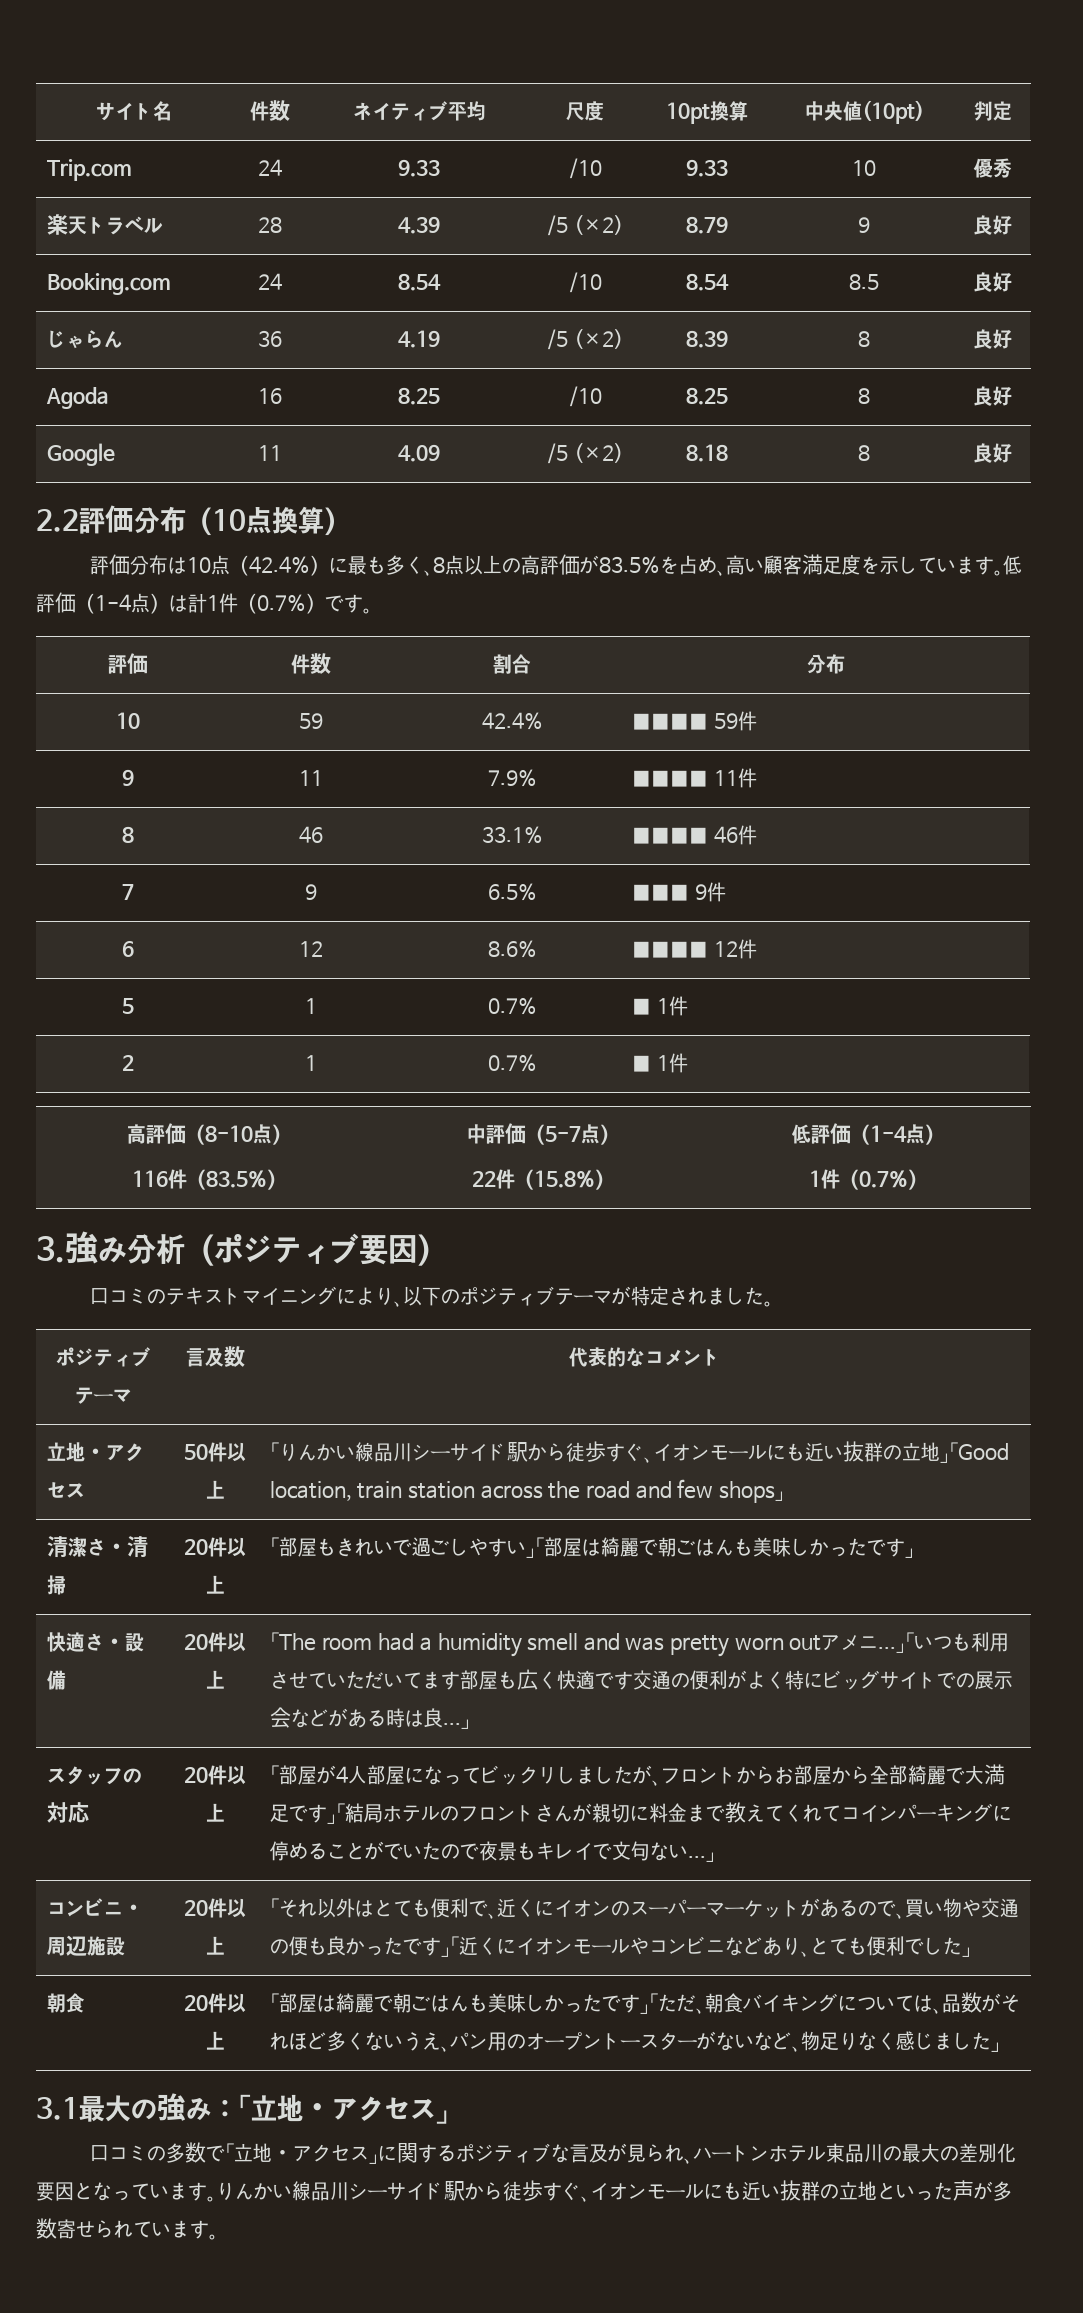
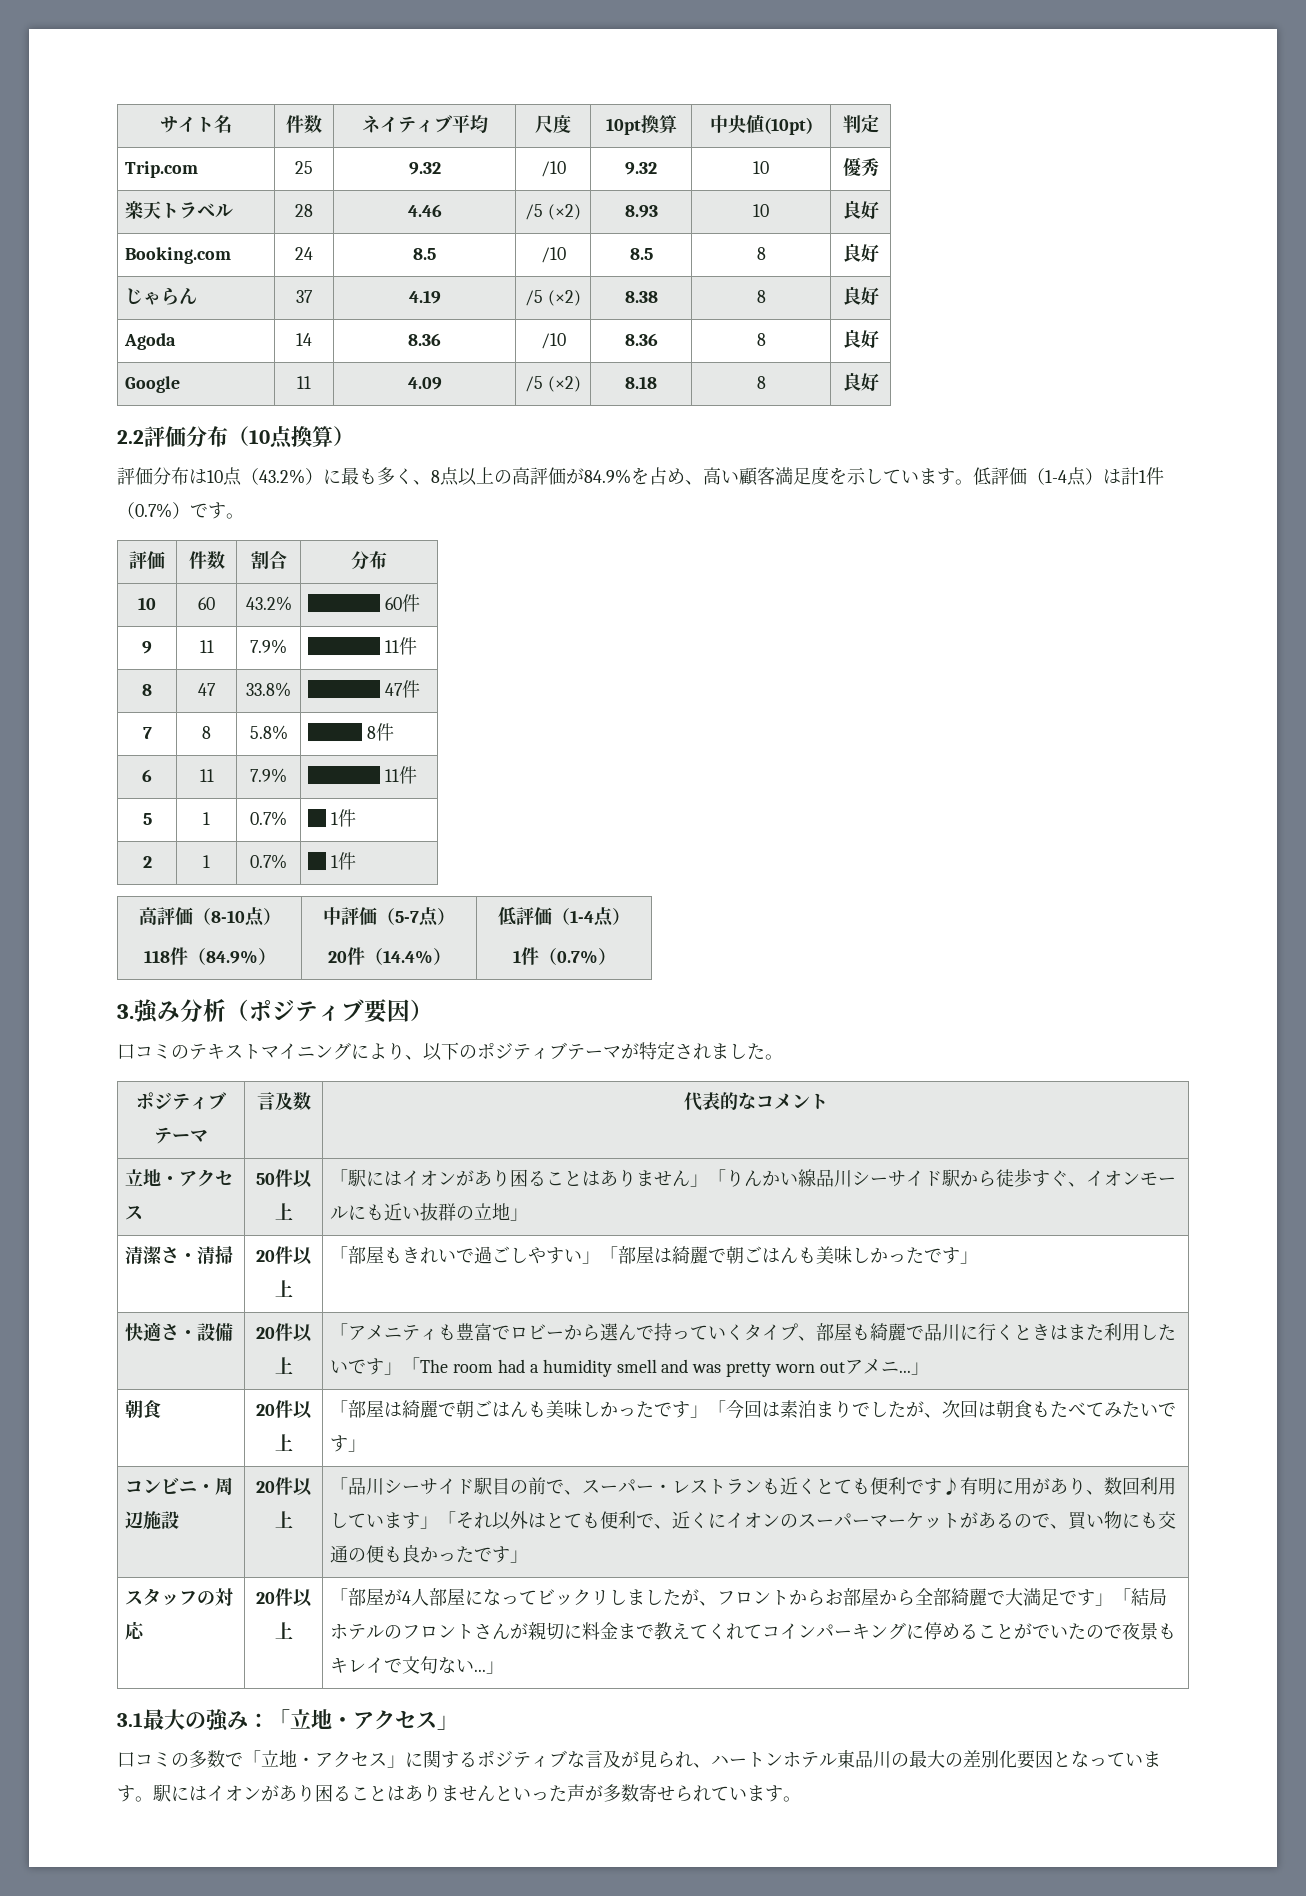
[257,159,282,176] [398,159,440,177] [568,158,602,179] [686,159,728,177] 24 | 9.33 | /10 | 9.33 -> [295,161,313,174] [408,162,441,175] [540,161,566,177] [625,162,657,175] 25 | 9.32 | /10 | 9.32
[398,216,440,234] [547,215,623,236] [686,216,728,234] [858,217,870,233] 4.39 | /5 (×2) | 8.79 | 9 -> [407,204,442,217] [525,204,581,220] [624,205,658,218] [753,204,769,217] 4.46 | /5 (×2) | 8.93 | 10
[398,273,441,291] [568,272,602,293] [686,273,729,291] [849,274,879,290] 8.54 | /10 | 8.54 | 8.5 -> [413,248,436,260] [540,247,566,263] [629,248,653,260] [756,247,766,260] 8.5 | /10 | 8.5 | 8
[257,330,282,347] 36 -> [296,290,313,303] 37
[686,330,728,348] 8.39 -> [624,291,658,303] 8.38
[257,388,282,404] [398,387,440,405] [568,386,602,407] [686,387,728,405] 16 | 8.25 | /10 | 8.25 -> [296,333,312,346] [408,333,441,346] [540,333,566,349] [624,333,658,346] 14 | 8.36 | /10 | 8.36
[249,556,311,574] 42.4% -> [259,469,305,484] 43.2%
[599,556,661,574] 83.5% -> [584,469,631,484] 84.9%
[299,713,323,729] [481,712,543,730] [631,713,738,730] 59 | 42.4% | ████ 59 -> [198,597,215,610] [245,596,292,611] [308,594,403,613] 60 | 43.2% | ████ 60
[299,826,323,843] [481,826,543,844] [631,826,738,844] 46 | 33.1% | ████ 46 -> [198,683,216,696] [246,682,291,697] [308,680,404,699] 47 | 33.8% | ████ 47
[305,884,317,900] [487,883,537,901] 9 | 6.5% -> [202,726,211,739] [249,725,288,740] 8 | 5.8%
[694,884,707,900] 9 -> [367,726,377,739] 8
[299,941,323,957] [487,940,537,958] [631,941,738,958] 12 | 8.6% | ████ 12 -> [199,769,214,782] [250,768,287,783] [308,766,400,785] 11 | 7.9% | ████ 11
[131,1169,267,1190] 116件（83.5% -> [143,947,258,965] 118件（84.9%
[472,1169,595,1190] 22件（15.8% -> [327,947,433,965] 20件（14.4%
(279, 1450) none -> [347,1169,727,1187] 駅にはイオンがあり困ることはありません」「
[948,1442,1009,1460] [269,1479,785,1503] 「Good location, train station across the road and few shops」 -> (529, 1214) none
(279, 1640) none -> [348,1323,1177,1341] [330,1357,421,1375] アメニティも豊富でロビーから選んで持っていくタイプ、部屋も綺麗で品川に行くときはまた利用したいです」「
[905,1632,1010,1652] [269,1669,1013,1690] [269,1707,461,1728] 「いつも利用させていただいてます部屋も広く快適です交通の便利がよく特にビッグサイトでの展示会などがある時は良... -> [125,1400,162,1418] [256,1400,313,1419] [274,1434,293,1451] [330,1400,1177,1419] [330,1435,367,1452] [125,1477,234,1495] [125,1511,180,1530] [256,1477,313,1496] [274,1511,293,1528] [330,1477,1177,1495] [330,1511,1177,1530] [330,1545,511,1563] // 朝食 | 20件以上 | 「部屋は綺麗で朝ごはんも美味しかったです」「今回は素泊まりでしたが、次回は朝食もたべてみたいです」 // コンビニ・周辺施設 | 20件以上 | 「品川シーサイド駅目の前で、スーパー・レストランも近くとても便利です♪有明に用があり、数回利用しています」「それ以外はとても便利で、近くにイオンのスーパーマーケットがあるので、買い物にも交通の便も良かったです
[46,1898,144,1917] [46,1935,125,1956] [184,1898,246,1918] [205,1936,225,1955] [269,1898,1019,1919] [269,1936,971,1957] [46,1993,85,2013] [184,1993,246,2013] [205,2031,225,2050] [269,1992,1020,2014] [269,2031,1000,2052] // コンビニ・周辺施設 | 20件以上 | 「それ以外はとても便利で、近くにイオンのスーパーマーケットがあるので、買い物や交通の便も良かったです」「近くにイオンモールやコンビニなどあり、とても便利でした」 // 朝食 | 20件以上 | 「部屋は綺麗で朝ごはんも美味しかったです」「ただ、朝食バイキングについては、品数がそれほど多くないうえ、パン用のオープントースターがないなど、物足りなく感じました」 -> (505, 1667) none
[216,2180,877,2202] りんかい線品川シーサイド駅から徒歩すぐ、イオンモールにも近い抜群の立地 -> [152,1784,495,1802] 駅にはイオンがあり困ることはありません

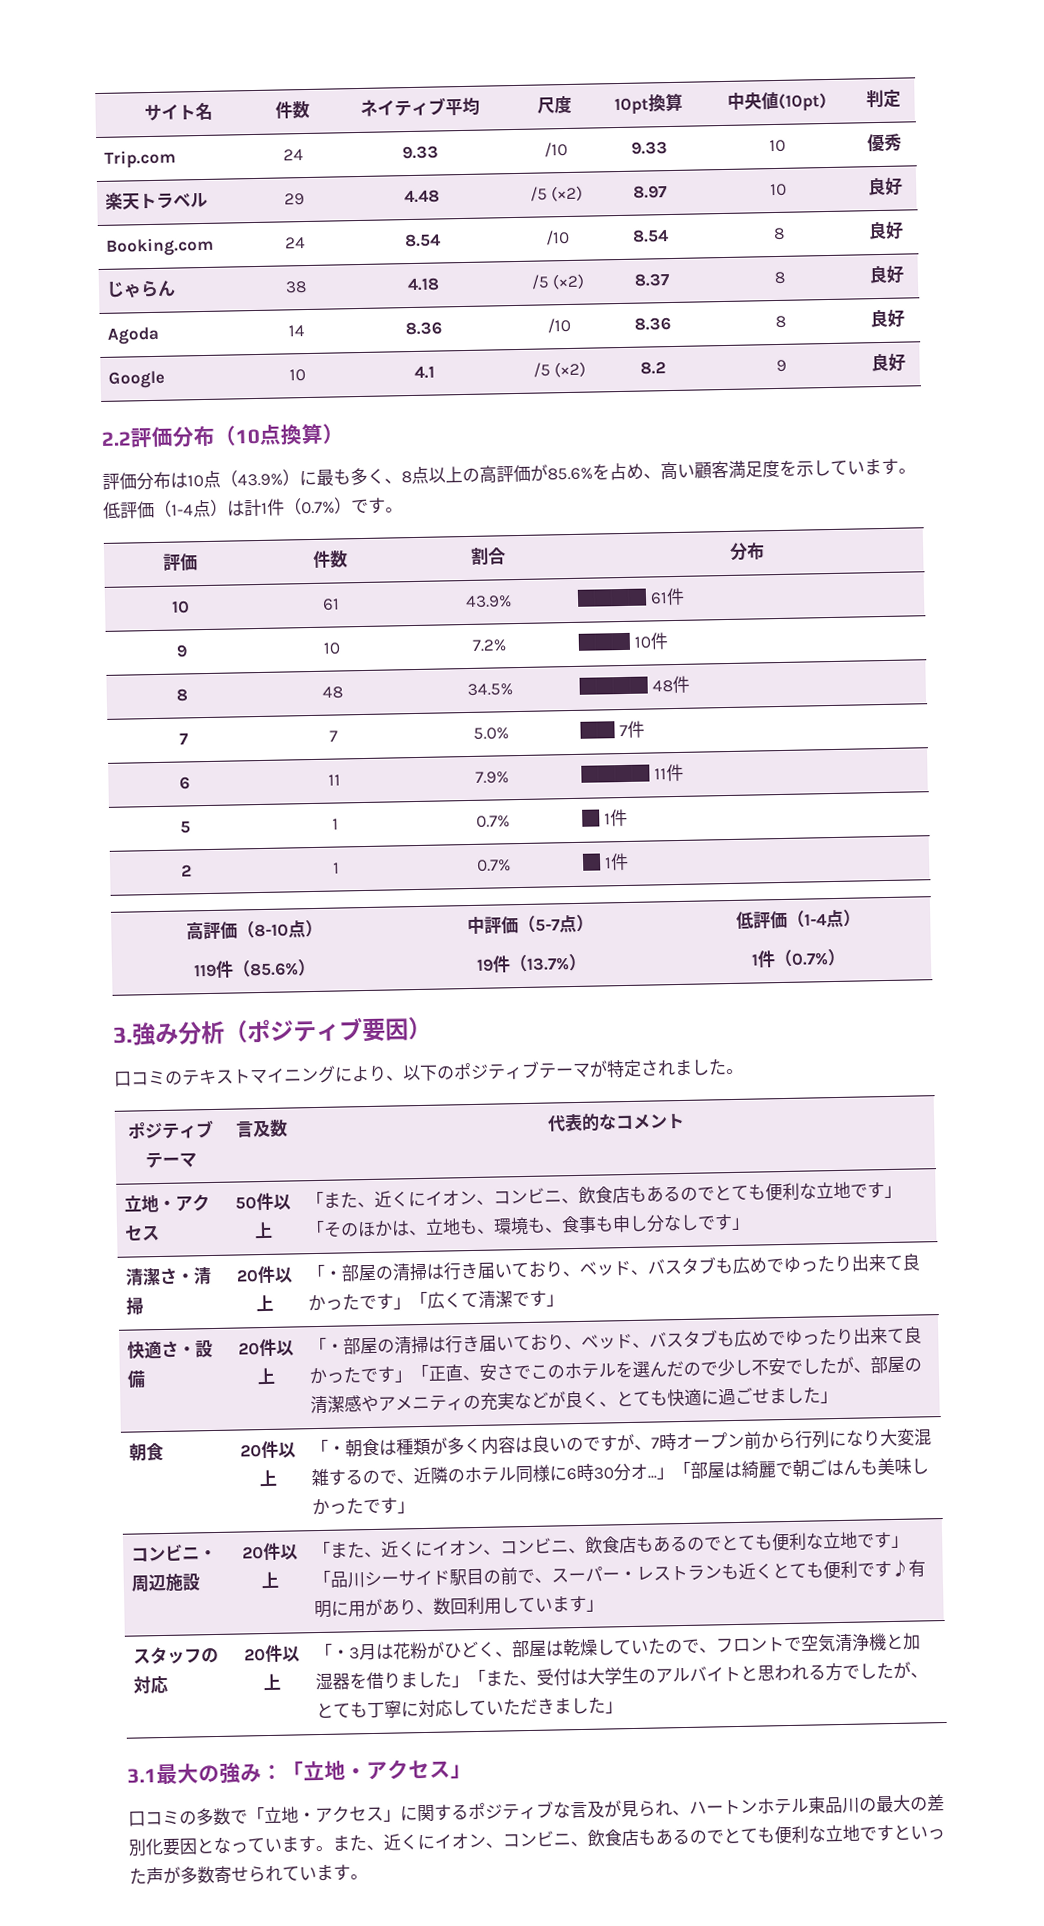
[295,161,313,174] [408,162,441,175] [540,161,566,177] [625,162,657,175] 25 | 9.32 | /10 | 9.32 -> [283,149,304,161] [402,145,439,160] [543,141,568,158] [630,141,668,155] 24 | 9.33 | /10 | 9.33
[295,204,313,217] [407,204,442,217] [525,204,581,220] [624,205,658,218] 28 | 4.46 | /5 (×2) | 8.93 -> [284,193,305,206] [403,189,440,204] [529,185,584,202] [633,185,668,199] 29 | 4.48 | /5 (×2) | 8.97
[413,248,436,260] [540,247,566,263] [629,248,653,260] 8.5 | /10 | 8.5 -> [403,233,441,248] [544,229,570,246] [632,229,669,243] 8.54 | /10 | 8.54
[296,290,313,303] [408,290,441,304] [525,290,581,306] [624,291,658,303] 37 | 4.19 | /5 (×2) | 8.38 -> [285,281,307,294] [406,277,440,292] [530,273,586,290] [633,273,671,287] 38 | 4.18 | /5 (×2) | 8.37
[297,376,311,389] [407,377,442,390] [525,376,581,392] [625,376,657,389] [756,376,766,389] 11 | 4.09 | /5 (×2) | 8.18 | 8 -> [289,369,306,382] [414,365,435,379] [532,361,587,378] [640,361,666,375] [776,359,787,373] 10 | 4.1 | /5 (×2) | 8.2 | 9
[259,469,305,484] 43.2% -> [237,473,283,487] 43.9%
[584,469,631,484] 84.9% -> [547,467,593,481] 85.6%
[198,597,215,610] [245,596,292,611] [308,594,403,613] 60 | 43.2% | ████ 60 -> [322,598,340,611] [465,595,512,609] [577,588,668,607] 61 | 43.9% | ████ 61
[199,640,214,653] [250,639,287,654] [308,637,400,656] 11 | 7.9% | ████ 11 -> [323,642,341,655] [472,639,507,652] [578,632,651,651] 10 | 7.2% | ███ 10
[198,683,216,696] [246,682,291,697] [308,680,404,699] 47 | 33.8% | ████ 47 -> [322,686,343,699] [467,683,513,696] [579,676,673,695] 48 | 34.5% | ████ 48
[202,726,211,739] [249,725,288,740] [308,723,377,742] 8 | 5.8% | ███ 8 -> [329,730,338,742] [473,727,509,740] [580,721,628,739] 7 | 5.0% | ██ 7
[143,947,258,965] 118件（84.9% -> [193,960,299,978] 119件（85.6%
[327,947,433,965] 20件（14.4% -> [475,954,570,973] 19件（13.7%
[347,1168,1177,1187] [330,1203,511,1221] 駅にはイオンがあり困ることはありません」「りんかい線品川シーサイド駅から徒歩すぐ、イオンモールにも近い抜群の立地 -> [323,1181,903,1209] [306,1213,734,1238] また、近くにイオン、コンビニ、飲食店もあるのでとても便利な立地です」「そのほかは、立地も、環境も、食事も申し分なしです
[348,1246,583,1264] 部屋もきれいで過ごしやすい -> [324,1253,921,1282] [308,1290,565,1312] [127,1339,214,1360] [127,1370,147,1389] [238,1338,294,1357] [257,1367,276,1385] [309,1326,923,1355] [309,1356,923,1385] [310,1386,839,1415] [129,1442,165,1462] [240,1440,296,1459] [259,1469,277,1487] [311,1428,933,1458] [311,1462,658,1487] ・部屋の清掃は行き届いており、ベッド、バスタブも広めでゆったり出来て良かったです」「広くて清潔です」 // 快適さ・設備 | 20件以上 | 「・部屋の清掃は行き届いており、ベッド、バスタブも広めでゆったり出来て良かったです」「正直、安さでこのホテルを選んだので少し不安でしたが、部屋の清潔感やアメニティの充実などが良く、とても快適に過ごせました」 // 朝食 | 20件以上 | 「・朝食は種類が多く内容は良いのですが、7時オープン前から行列になり大変混雑するので、近隣のホテル同様に6時30分オ...
[125,1322,234,1342] [256,1323,313,1342] [274,1357,293,1374] [330,1323,1177,1341] [330,1357,929,1377] [125,1400,162,1418] [256,1400,313,1419] [274,1434,293,1451] [330,1400,1177,1419] [330,1435,367,1452] // 快適さ・設備 | 20件以上 | 「アメニティも豊富でロビーから選んで持っていくタイプ、部屋も綺麗で品川に行くときはまた利用したいです」「The room had a humidity smell and was pretty worn outアメニ...」 // 朝食 | 20件以上 | 「部屋は綺麗で朝ごはんも美味しかったです」「今回は素泊まりでしたが、次回は朝食もたべてみたいです」 -> (416, 1507) none
(349, 1485) none -> [330,1531,910,1559] [313,1570,332,1587] また、近くにイオン、コンビニ、飲食店もあるのでとても便利な立地です」「
[438,1511,1177,1530] [330,1545,529,1563] 「それ以外はとても便利で、近くにイオンのスーパーマーケットがあるので、買い物にも交通の便も良かったです」 -> (605, 1605) none
[348,1588,1168,1606] [330,1622,1177,1640] [330,1656,487,1674] 部屋が4人部屋になってビックリしましたが、フロントからお部屋から全部綺麗で大満足です」「結局ホテルのフロントさんが親切に料金まで教えてくれてコインパーキングに停めることがでいたので夜景もキレイで文句ない... -> [332,1632,922,1661] [315,1661,929,1691] [316,1696,607,1719] ・3月は花粉がひどく、部屋は乾燥していたので、フロントで空気清浄機と加湿器を借りました」「また、受付は大学生のアルバイトと思われる方でしたが、とても丁寧に対応していただきました
[152,1784,495,1802] 駅にはイオンがあり困ることはありません -> [332,1824,894,1852] また、近くにイオン、コンビニ、飲食店もあるのでとても便利な立地です

